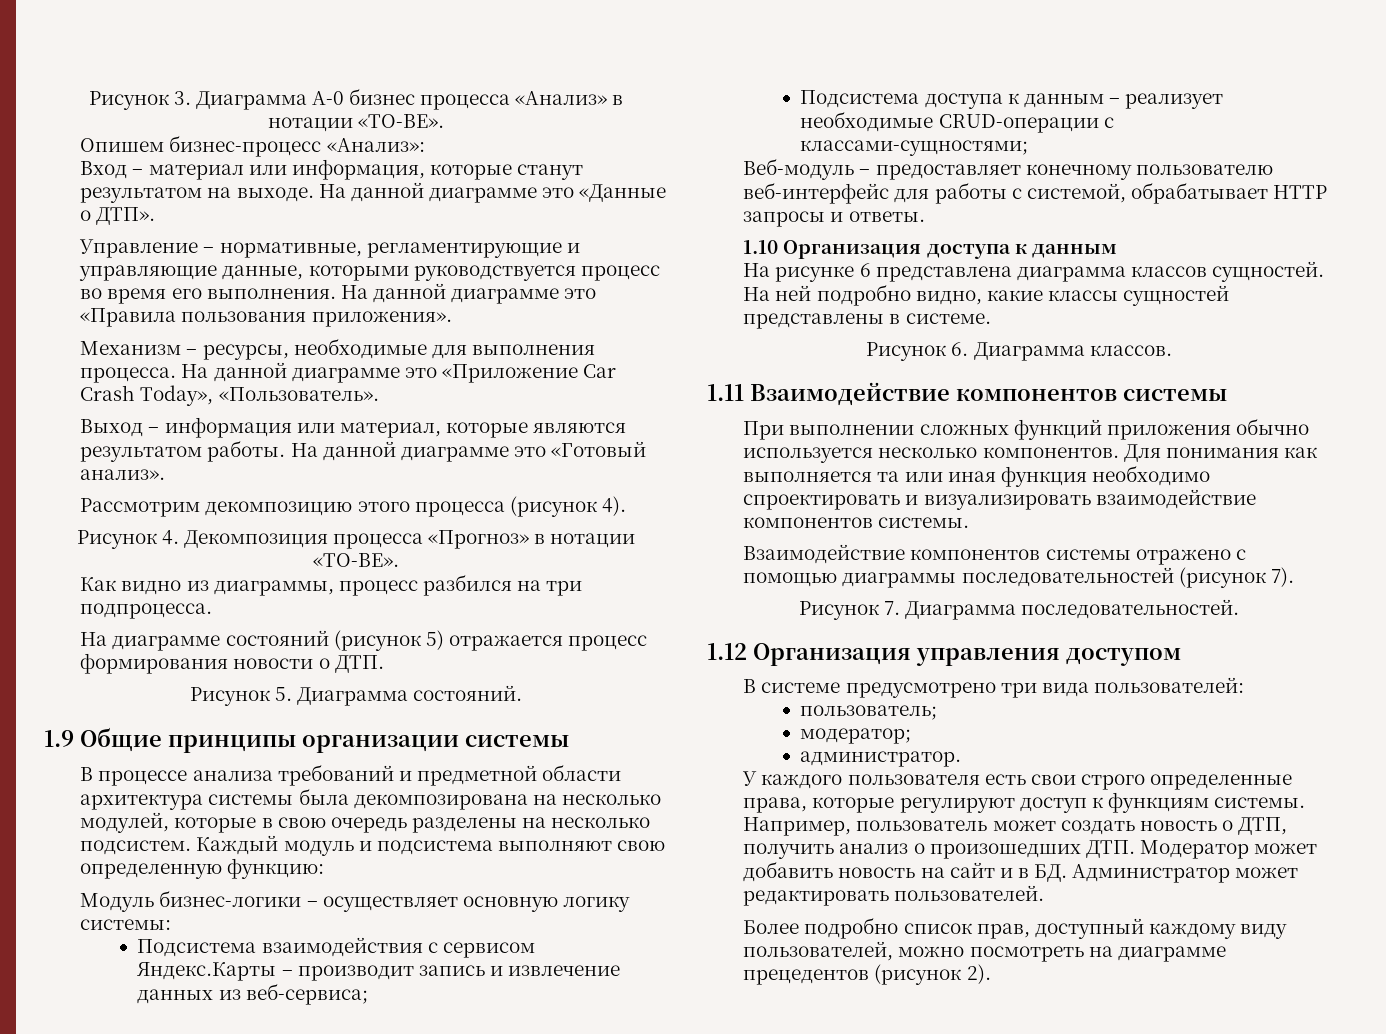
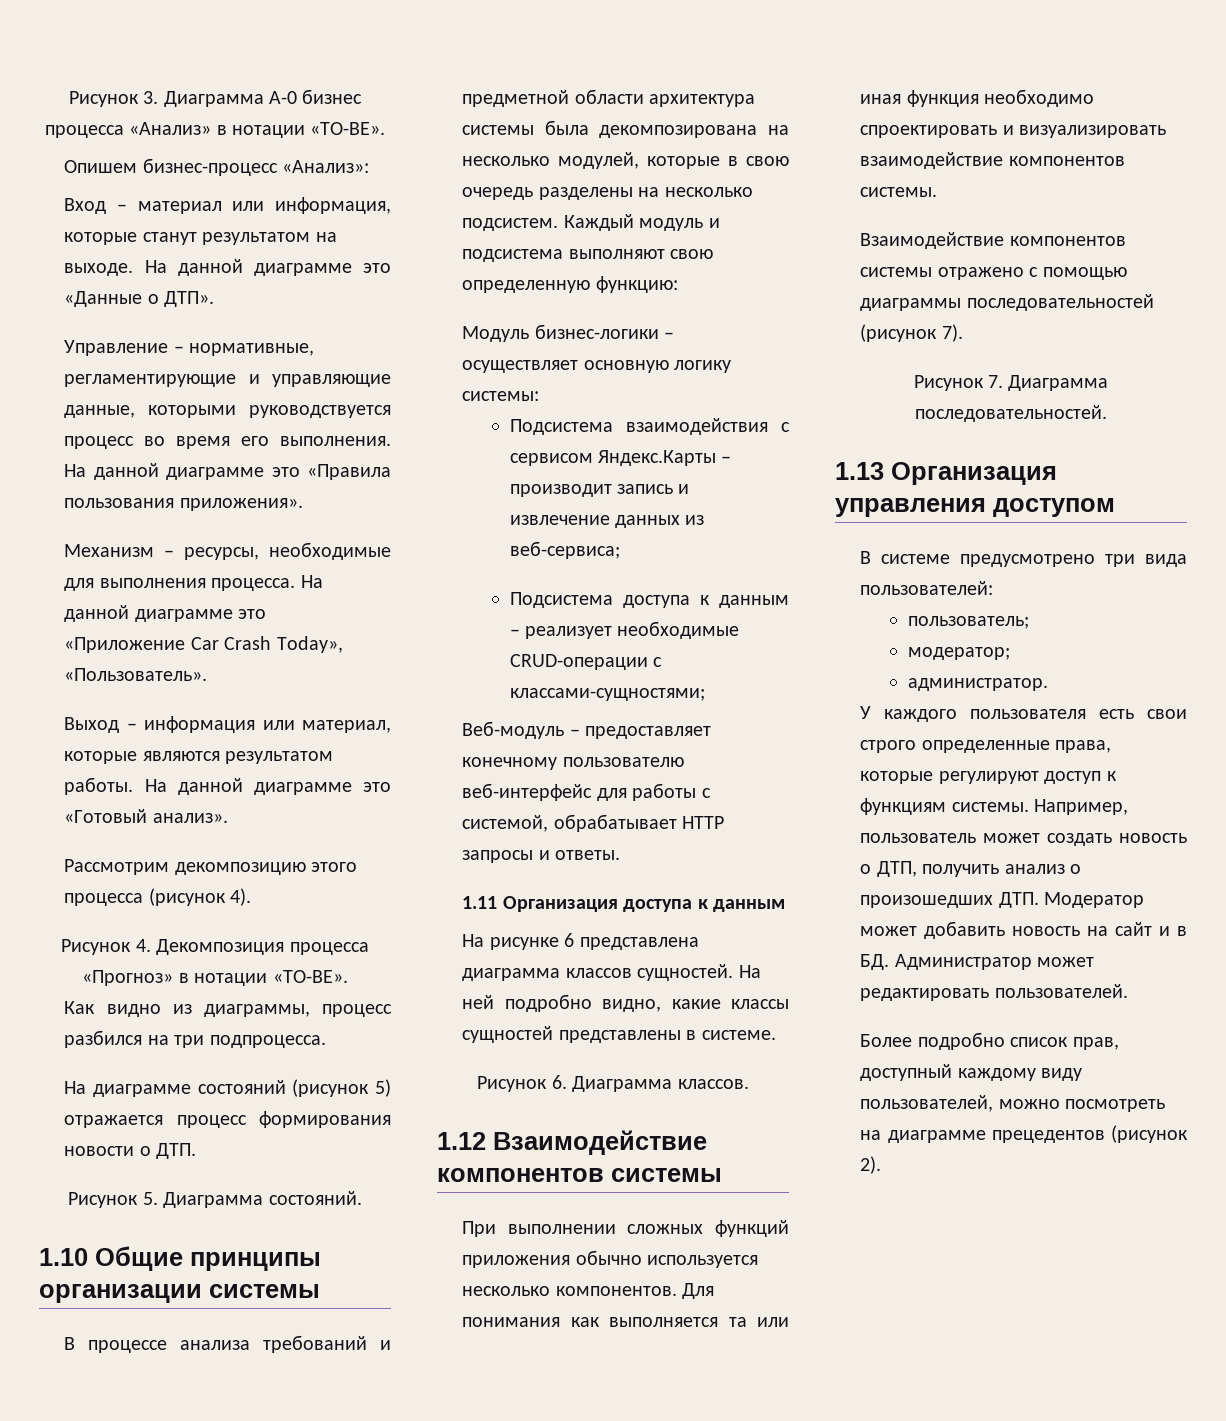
[44,730,74,747] 1.9 -> [39,1248,88,1266] 1.10
[743,240,779,254] 1.10 -> [462,896,498,909] 1.11
[707,384,744,401] 1.11 -> [437,1132,486,1150] 1.12
[707,643,747,660] 1.12 -> [835,462,884,480] 1.13

